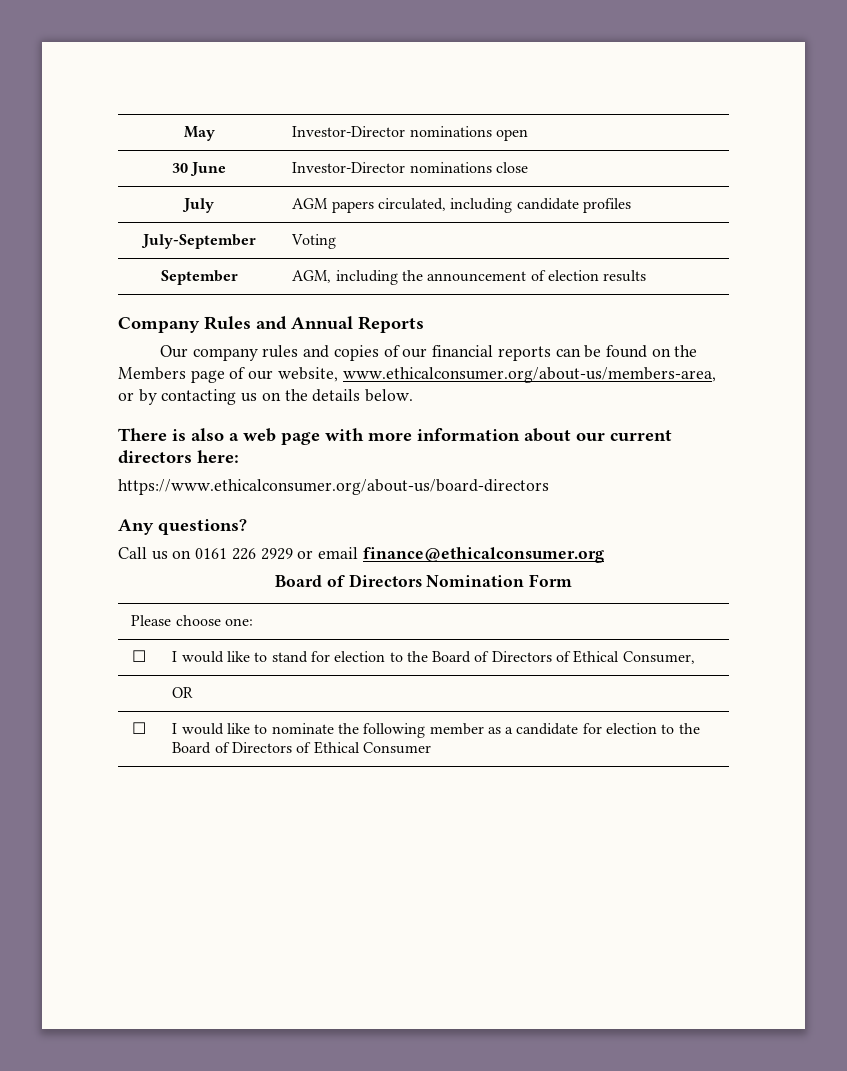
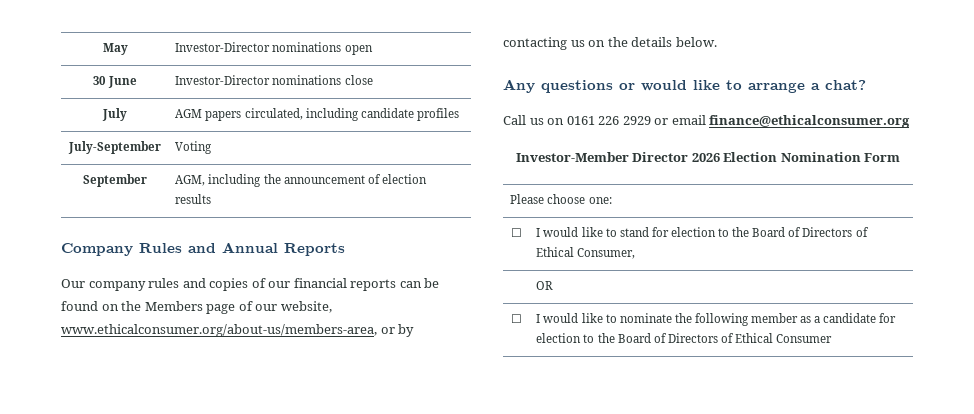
[118,428,672,445] [118,450,239,464] [118,479,549,495] [118,519,247,535] There is also a web page with more information about our current directors here: // https://www.ethicalconsumer.org/about-us/board-directors // Any questions? -> [503,79,866,93] Any questions or would like to arrange a chat?
[275,574,422,587] Board of Directors -> [515,152,778,162] Investor-Member Director 2026 Election

